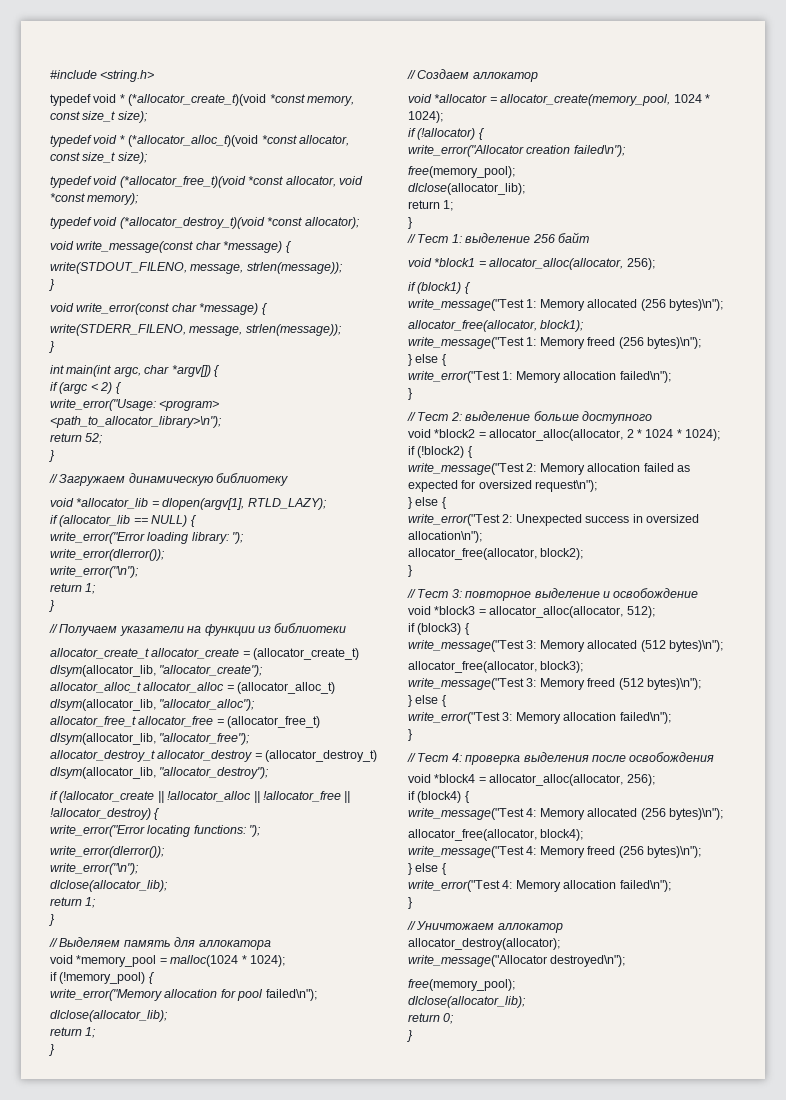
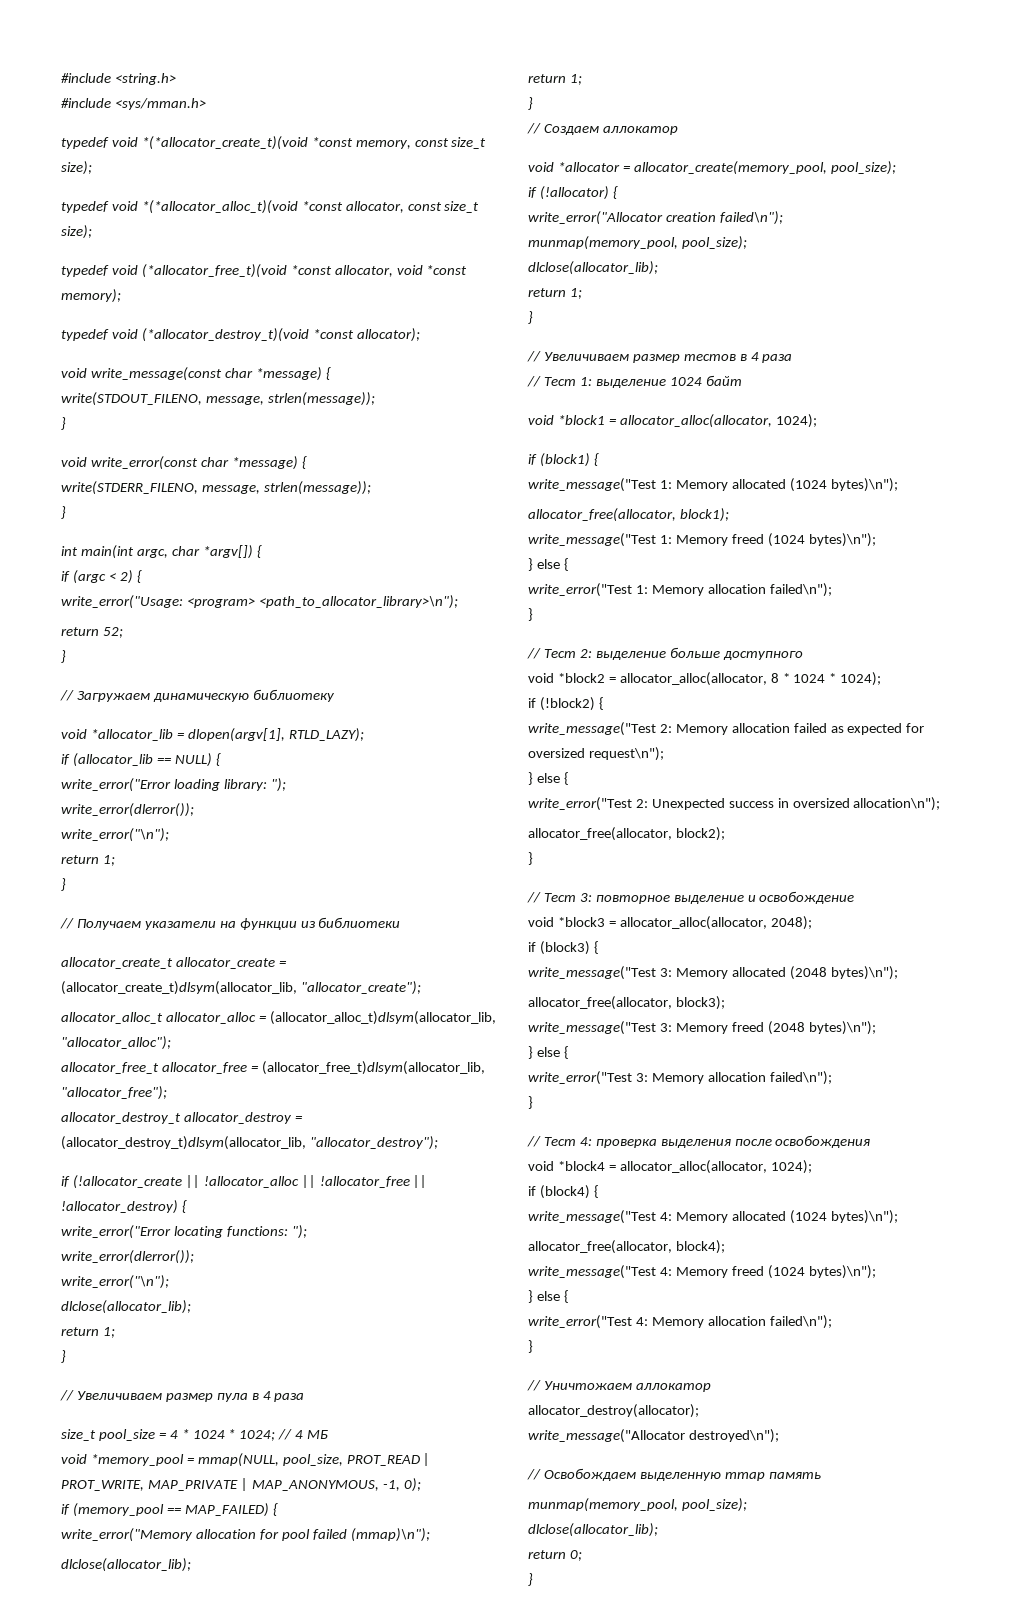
[50,94,267,106] // typedef void * (*allocator_create_t)(void -> [61,98,206,110] [61,136,308,150] // #include <sys/mman.h> // typedef void *(*allocator_create_t)(void
[119,135,259,147] * (*allocator_alloc_t)(void -> [141,200,298,214] *(*allocator_alloc_t)(void
[253,648,360,660] [50,665,156,677] (allocator_create_t) dlsym(allocator_lib, -> [61,981,297,995] (allocator_create_t)dlsym(allocator_lib,
[237,682,336,694] [50,699,156,711] (allocator_alloc_t) dlsym(allocator_lib, -> [269,1011,496,1025] (allocator_alloc_t)dlsym(allocator_lib,
[227,716,321,728] [50,733,156,745] (allocator_free_t) dlsym(allocator_lib, -> [261,1061,485,1075] (allocator_free_t)dlsym(allocator_lib,
[265,750,378,762] [50,767,156,779] (allocator_destroy_t) dlsym(allocator_lib, -> [61,1136,306,1150] (allocator_destroy_t)dlsym(allocator_lib,
[59,937,271,950] [50,955,285,967] [50,972,146,984] Выделяем память для аллокатора // void *memory_pool = malloc(1024 * 1024); // if (!memory_pool) -> [76,1391,305,1402] [61,1429,329,1441] [61,1453,431,1467] [61,1478,421,1492] [61,1503,269,1517] Увеличиваем размер пула в 4 раза // size_t pool_size = 4 * 1024 * 1024; // 4 МБ // void *memory_pool = mmap(NULL, pool_size, PROT_READ | PROT_WRITE, MAP_PRIVATE | MAP_ANONYMOUS, -1, 0); // if (memory_pool == MAP_FAILED)
[265,989,317,1001] failed\n"); -> [312,1528,430,1542] failed (mmap)\n");
[673,94,710,103] [408,111,443,123] 1024 * 1024); -> [830,161,896,175] pool_size);
[408,166,515,178] [408,183,525,195] [408,200,454,211] [408,217,412,229] free(memory_pool); // dlclose(allocator_lib); // return 1; // } -> [528,236,747,250] [528,261,658,275] [528,288,582,299] [528,311,533,324] [527,351,793,363] munmap(memory_pool, pool_size); // dlclose(allocator_lib); // return 1; // } // // Увеличиваем размер тестов в 4 раза
[532,234,555,243] 256 -> [669,377,702,386] 1024
[626,258,655,270] 256); -> [775,414,817,428] 1024);
[640,299,666,311] (256 -> [789,478,827,492] (1024
[618,337,644,349] (256 -> [767,533,805,547] (1024
[626,429,634,438] 2 -> [770,673,779,683] 8
[626,606,655,618] 512); -> [770,916,812,930] 2048);
[640,640,666,652] (512 -> [789,966,827,980] (2048
[618,678,644,690] (512 -> [767,1021,805,1035] (2048
[626,774,655,786] 256); -> [770,1160,812,1174] 1024);
[640,808,666,820] (256 -> [789,1210,827,1224] (1024
[618,846,644,858] (256 -> [767,1265,805,1279] (1024
[408,979,515,991] free(memory_pool); -> [527,1468,821,1481] [528,1498,747,1512] // Освобождаем выделенную mmap память // munmap(memory_pool, pool_size);

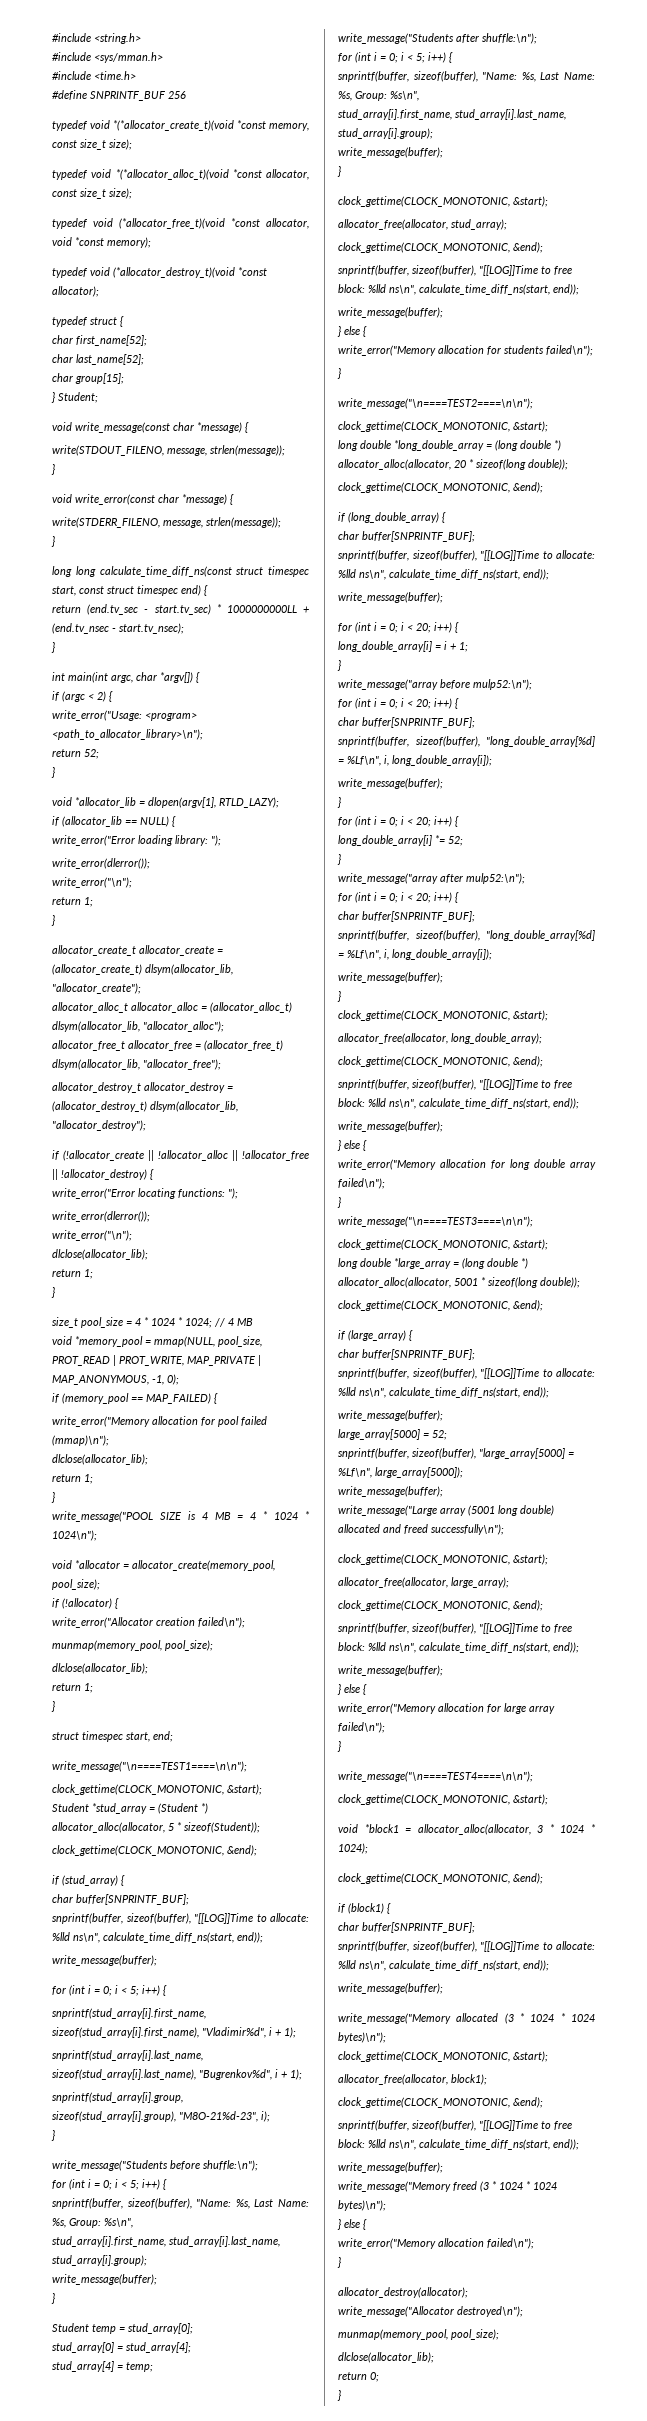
(206, 104) none -> [52,71,136,80] [52,90,186,101] // #include <time.h> // #define SNPRINTF_BUF 256
(420, 335) none -> [52,316,124,327] [52,335,147,346] [52,354,144,365] [52,373,124,384] [51,392,98,403] // typedef struct { // char first_name[52]; // char last_name[52]; // char group[15]; // } Student;
(66, 512) none -> [52,566,309,577] [52,585,208,596] [52,604,309,615] [52,623,184,634] [51,642,55,653] // long long calculate_time_diff_ns(const struct timespec start, const struct timespec end) { // return (end.tv_sec - start.tv_sec) * 1000000000LL + (end.tv_nsec - start.tv_nsec); // }
[60,689,335,702] // // Загружаем динамическую библиотеку -> (55, 772) none
[60,917,401,930] // // Получаем указатели на функции из библиотеки -> (55, 920) none
[61,981,297,995] (allocator_create_t)dlsym(allocator_lib, -> [52,964,233,975] (allocator_create_t) dlsym(allocator_lib,
[269,1011,496,1025] (allocator_alloc_t)dlsym(allocator_lib, -> [210,1002,292,1013] [52,1021,140,1032] (allocator_alloc_t) dlsym(allocator_lib,
[261,1061,485,1075] (allocator_free_t)dlsym(allocator_lib, -> [204,1040,283,1051] [52,1059,140,1070] (allocator_free_t) dlsym(allocator_lib,
[61,1136,306,1150] (allocator_destroy_t)dlsym(allocator_lib, -> [52,1101,238,1112] (allocator_destroy_t) dlsym(allocator_lib,
[60,1390,305,1402] // // Увеличиваем размер пула в 4 раза -> (55, 1292) none
[307,1430,329,1439] МБ -> [237,1318,253,1326] MB
[527,123,678,135] // Создаем аллокатор -> [52,1511,310,1522] [52,1530,97,1541] write_message("POOL SIZE is 4 MB = 4 * 1024 * 1024\n");
[527,351,793,363] [527,375,742,388] // Увеличиваем размер тестов в 4 раза // // Тест 1: выделение 1024 байт -> [52,1731,173,1742] [52,1761,247,1772] [52,1784,262,1795] [52,1803,208,1814] [52,1822,260,1833] [52,1845,257,1856] [52,1875,125,1886] [52,1894,189,1905] [52,1913,309,1924] [52,1932,263,1943] [52,1955,157,1966] [52,1985,167,1996] [52,2008,206,2019] [52,2027,296,2038] [52,2050,203,2061] [52,2069,302,2080] [52,2092,183,2103] [52,2111,270,2122] [51,2130,55,2141] [52,2160,258,2171] [52,2179,167,2190] [52,2198,309,2209] [52,2218,133,2228] [52,2236,280,2247] [52,2255,147,2266] [52,2274,157,2285] [51,2293,55,2304] [52,2323,193,2334] [52,2342,191,2353] [52,2361,153,2372] [338,33,537,44] [338,52,453,63] [338,71,595,82] [338,91,419,101] [338,109,566,120] [338,128,433,139] [338,147,443,158] [337,166,341,177] [338,196,548,207] [338,219,507,230] [338,242,543,253] [338,265,572,276] [338,284,579,295] [338,307,443,318] [337,326,367,337] [338,345,593,356] [337,368,341,379] [338,398,533,409] [338,421,548,432] [338,440,561,451] [338,459,568,470] [338,482,543,493] [338,512,446,523] [338,531,475,542] [338,550,595,561] [338,569,549,580] [338,592,443,603] [338,622,459,633] [338,641,468,652] [337,660,341,671] [338,679,532,690] [338,698,459,709] [338,717,475,728] [338,736,595,747] [338,755,492,766] [338,778,443,789] [337,797,341,808] [338,816,459,827] [338,835,463,846] [337,854,341,865] [338,873,525,884] [338,892,459,903] [338,911,475,922] [338,930,595,941] [338,949,492,960] [338,972,443,983] [337,991,341,1002] [338,1010,548,1021] [338,1033,542,1044] [338,1056,543,1067] [338,1079,572,1090] [338,1098,579,1109] [338,1121,443,1132] [337,1140,367,1151] [338,1159,596,1170] [338,1178,385,1189] [337,1197,341,1208] [338,1216,533,1227] [338,1239,548,1250] [338,1258,528,1269] [338,1277,580,1288] [338,1300,543,1311] [338,1330,413,1341] [338,1349,475,1360] [338,1368,595,1379] [338,1387,549,1398] [338,1410,443,1421] [338,1429,447,1440] [338,1448,574,1459] [338,1467,463,1478] [338,1486,443,1497] [338,1505,554,1516] [338,1524,504,1535] [338,1554,548,1565] [338,1577,509,1588] [338,1600,543,1611] [338,1623,572,1634] [338,1642,579,1653] [338,1665,443,1676] [337,1684,367,1695] [338,1703,555,1714] [338,1722,385,1733] [337,1741,341,1752] [338,1771,533,1782] [338,1794,548,1805] struct timespec start, end; // write_message("\n====TEST1====\n\n"); // clock_gettime(CLOCK_MONOTONIC, &start); // Student *stud_array = (Student *) allocator_alloc(allocator, 5 * sizeof(Student)); // clock_gettime(CLOCK_MONOTONIC, &end); // if (stud_array) { // char buffer[SNPRINTF_BUF]; // snprintf(buffer, sizeof(buffer), "[[LOG]]Time to allocate: %lld ns\n", calculate_time_diff_ns(start, end)); // write_message(buffer); // for (int i = 0; i < 5; i++) { // snprintf(stud_array[i].first_name, sizeof(stud_array[i].first_name), "Vladimir%d", i + 1); // snprintf(stud_array[i].last_name, sizeof(stud_array[i].last_name), "Bugrenkov%d", i + 1); // snprintf(stud_array[i].group, sizeof(stud_array[i].group), "М8О-21%d-23", i); // } // write_message("Students before shuffle:\n"); // for (int i = 0; i < 5; i++) { // snprintf(buffer, sizeof(buffer), "Name: %s, Last Name: %s, Group: %s\n", // stud_array[i].first_name, stud_array[i].last_name, stud_array[i].group); // write_message(buffer); // } // Student temp = stud_array[0]; // stud_array[0] = stud_array[4]; // stud_array[4] = temp; // write_message("Students after shuffle:\n"); // for (int i = 0; i < 5; i++) { // snprintf(buffer, sizeof(buffer), "Name: %s, Last Name: %s, Group: %s\n", // stud_array[i].first_name, stud_array[i].last_name, stud_array[i].group); // write_message(buffer); // } // clock_gettime(CLOCK_MONOTONIC, &start); // allocator_free(allocator, stud_array); // clock_gettime(CLOCK_MONOTONIC, &end); // snprintf(buffer, sizeof(buffer), "[[LOG]]Time to free block: %lld ns\n", calculate_time_diff_ns(start, end)); // write_message(buffer); // } else { // write_error("Memory allocation for students failed\n"); // } // write_message("\n====TEST2====\n\n"); // clock_gettime(CLOCK_MONOTONIC, &start); // long double *long_double_array = (long double *) allocator_alloc(allocator, 20 * sizeof(long double)); // clock_gettime(CLOCK_MONOTONIC, &end); // if (long_double_array) { // char buffer[SNPRINTF_BUF]; // snprintf(buffer, sizeof(buffer), "[[LOG]]Time to allocate: %lld ns\n", calculate_time_diff_ns(start, end)); // write_message(buffer); // for (int i = 0; i < 20; i++) { // long_double_array[i] = i + 1; // } // write_message("array before mulp52:\n"); // for (int i = 0; i < 20; i++) { // char buffer[SNPRINTF_BUF]; // snprintf(buffer, sizeof(buffer), "long_double_array[%d] = %Lf\n", i, long_double_array[i]); // write_message(buffer); // } // for (int i = 0; i < 20; i++) { // long_double_array[i] *= 52; // } // write_message("array after mulp52:\n"); // for (int i = 0; i < 20; i++) { // char buffer[SNPRINTF_BUF]; // snprintf(buffer, sizeof(buffer), "long_double_array[%d] = %Lf\n", i, long_double_array[i]); // write_message(buffer); // } // clock_gettime(CLOCK_MONOTONIC, &start); // allocator_free(allocator, long_double_array); // clock_gettime(CLOCK_MONOTONIC, &end); // snprintf(buffer, sizeof(buffer), "[[LOG]]Time to free block: %lld ns\n", calculate_time_diff_ns(start, end)); // write_message(buffer); // } else { // write_error("Memory allocation for long double array failed\n"); // } // write_message("\n====TEST3====\n\n"); // clock_gettime(CLOCK_MONOTONIC, &start); // long double *large_array = (long double *) allocator_alloc(allocator, 5001 * sizeof(long double)); // clock_gettime(CLOCK_MONOTONIC, &end); // if (large_array) { // char buffer[SNPRINTF_BUF]; // snprintf(buffer, sizeof(buffer), "[[LOG]]Time to allocate: %lld ns\n", calculate_time_diff_ns(start, end)); // write_message(buffer); // large_array[5000] = 52; // snprintf(buffer, sizeof(buffer), "large_array[5000] = %Lf\n", large_array[5000]); // write_message(buffer); // write_message("Large array (5001 long double) allocated and freed successfully\n"); // clock_gettime(CLOCK_MONOTONIC, &start); // allocator_free(allocator, large_array); // clock_gettime(CLOCK_MONOTONIC, &end); // snprintf(buffer, sizeof(buffer), "[[LOG]]Time to free block: %lld ns\n", calculate_time_diff_ns(start, end)); // write_message(buffer); // } else { // write_error("Memory allocation for large array failed\n"); // } // write_message("\n====TEST4====\n\n"); // clock_gettime(CLOCK_MONOTONIC, &start);
[775,414,817,428] 1024); -> [537,1824,596,1833] [338,1843,368,1854] [338,1873,543,1884] 3 * 1024 * 1024); // clock_gettime(CLOCK_MONOTONIC, &end);
[528,478,898,492] write_message("Test 1: Memory allocated (1024 bytes)\n"); -> [338,1922,475,1933] [338,1941,595,1952] [338,1960,549,1971] [338,1983,443,1994] [338,2013,595,2024] [338,2032,386,2043] [338,2051,548,2062] char buffer[SNPRINTF_BUF]; // snprintf(buffer, sizeof(buffer), "[[LOG]]Time to allocate: %lld ns\n", calculate_time_diff_ns(start, end)); // write_message(buffer); // write_message("Memory allocated (3 * 1024 * 1024 bytes)\n"); // clock_gettime(CLOCK_MONOTONIC, &start);
[528,533,876,547] [528,558,569,571] [528,583,832,597] [528,608,533,621] [527,647,803,660] [528,672,882,686] [528,697,604,711] [528,722,925,736] [528,747,664,761] [528,772,569,785] [528,797,941,811] [528,827,725,841] [528,852,533,865] [527,891,855,904] [528,916,812,930] [528,941,599,955] [528,966,898,980] [528,996,725,1010] [528,1021,876,1035] [528,1046,569,1059] [528,1071,832,1085] [528,1096,533,1109] [527,1135,871,1148] [528,1160,812,1174] [528,1185,599,1199] [528,1210,898,1224] [528,1240,725,1254] [528,1265,876,1279] [528,1290,569,1303] [528,1315,832,1329] [528,1340,533,1353] [527,1380,711,1392] [528,1404,699,1418] [528,1429,779,1443] [527,1468,821,1481] write_message("Test 1: Memory freed (1024 bytes)\n"); // } else { // write_error("Test 1: Memory allocation failed\n"); // } // // Тест 2: выделение больше доступного // void *block2 = allocator_alloc(allocator, 8 * 1024 * 1024); // if (!block2) { // write_message("Test 2: Memory allocation failed as expected for oversized request\n"); // } else { // write_error("Test 2: Unexpected success in oversized allocation\n"); // allocator_free(allocator, block2); // } // // Тест 3: повторное выделение и освобождение // void *block3 = allocator_alloc(allocator, 2048); // if (block3) { // write_message("Test 3: Memory allocated (2048 bytes)\n"); // allocator_free(allocator, block3); // write_message("Test 3: Memory freed (2048 bytes)\n"); // } else { // write_error("Test 3: Memory allocation failed\n"); // } // // Тест 4: проверка выделения после освобождения // void *block4 = allocator_alloc(allocator, 1024); // if (block4) { // write_message("Test 4: Memory allocated (1024 bytes)\n"); // allocator_free(allocator, block4); // write_message("Test 4: Memory freed (1024 bytes)\n"); // } else { // write_error("Test 4: Memory allocation failed\n"); // } // // Уничтожаем аллокатор // allocator_destroy(allocator); // write_message("Allocator destroyed\n"); // // Освобождаем выделенную mmap память -> [338,2097,543,2108] [338,2120,572,2131] [338,2139,579,2150] [338,2162,443,2173] [338,2181,557,2192] [338,2200,386,2211] [337,2219,367,2230] [338,2238,534,2249] [337,2257,341,2268] [338,2287,468,2298] [338,2306,523,2317] clock_gettime(CLOCK_MONOTONIC, &end); // snprintf(buffer, sizeof(buffer), "[[LOG]]Time to free block: %lld ns\n", calculate_time_diff_ns(start, end)); // write_message(buffer); // write_message("Memory freed (3 * 1024 * 1024 bytes)\n"); // } else { // write_error("Memory allocation failed\n"); // } // allocator_destroy(allocator); // write_message("Allocator destroyed\n");

